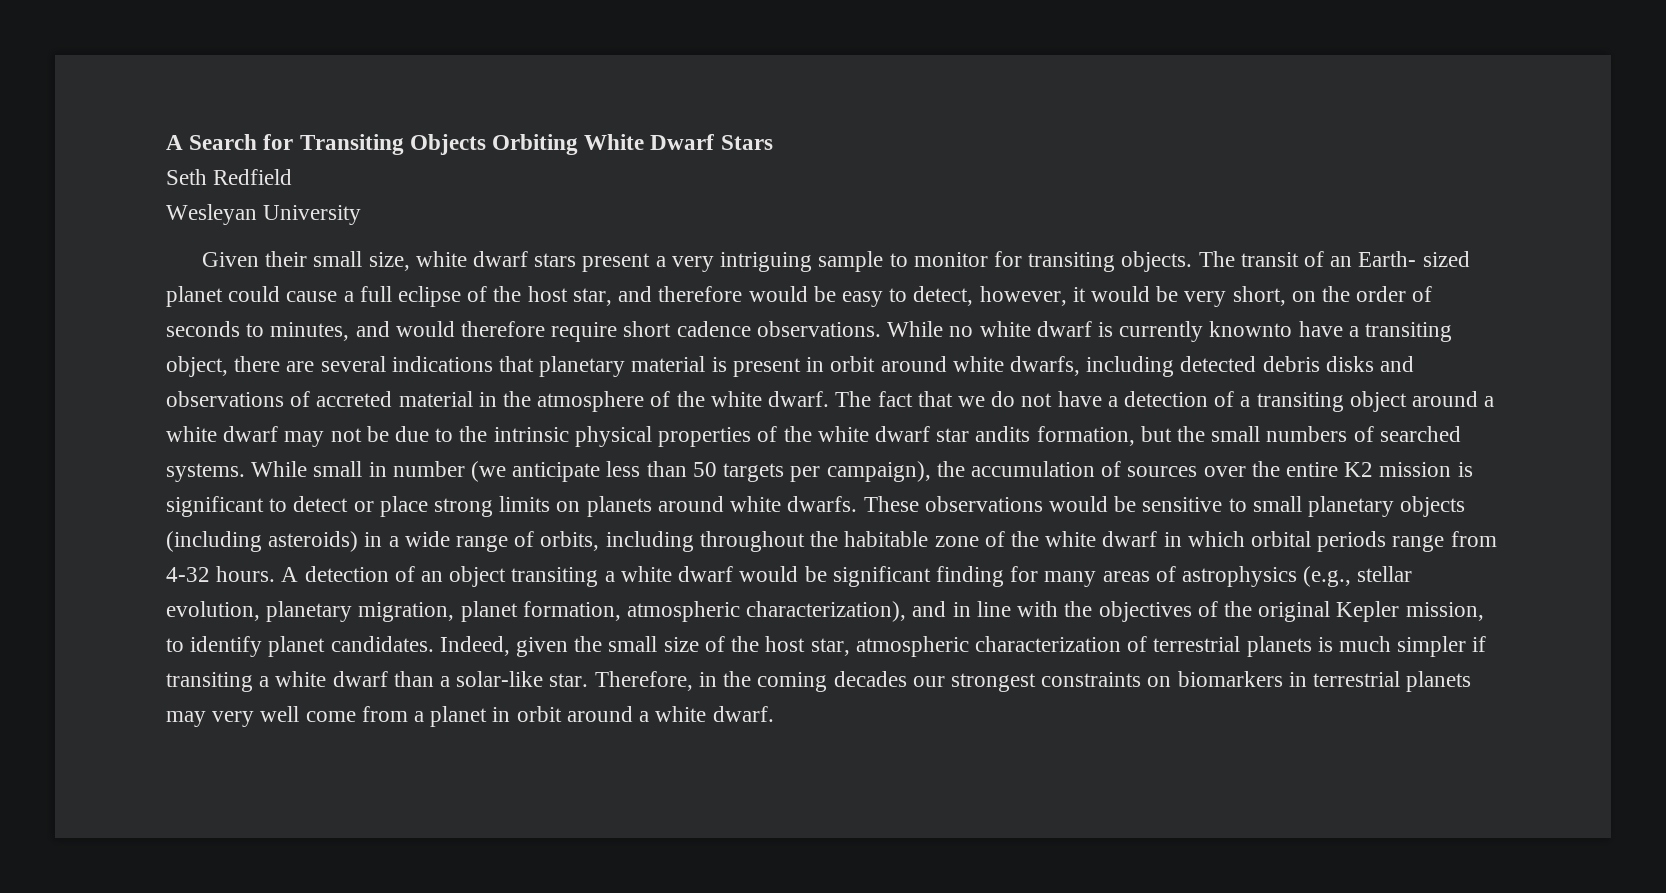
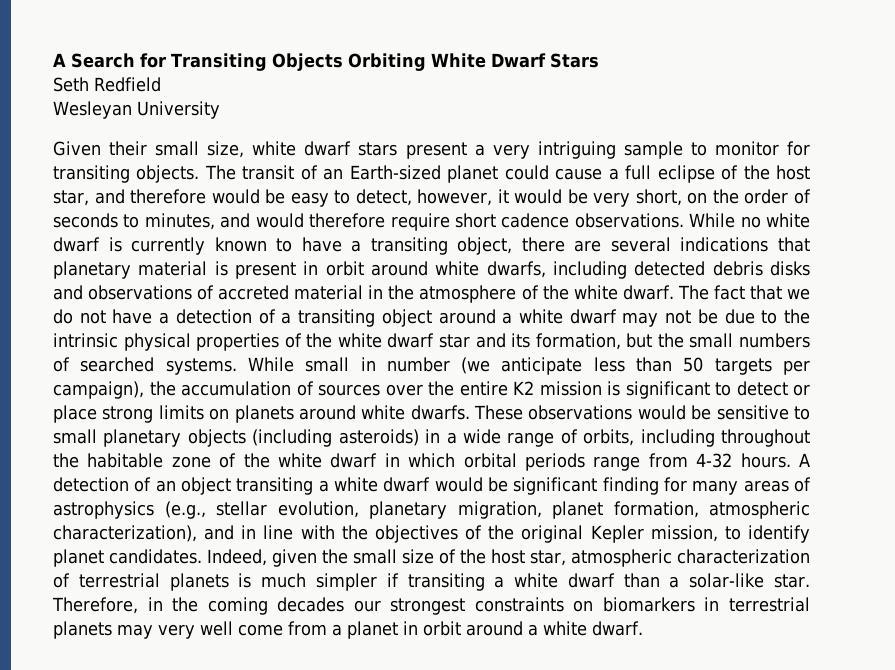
[1358,251,1470,267] Earth- sized -> [349,165,441,180] Earth-sized
[1209,321,1293,337] knownto -> [214,237,293,252] known to
[975,426,1031,442] andits -> [475,333,531,348] and its

